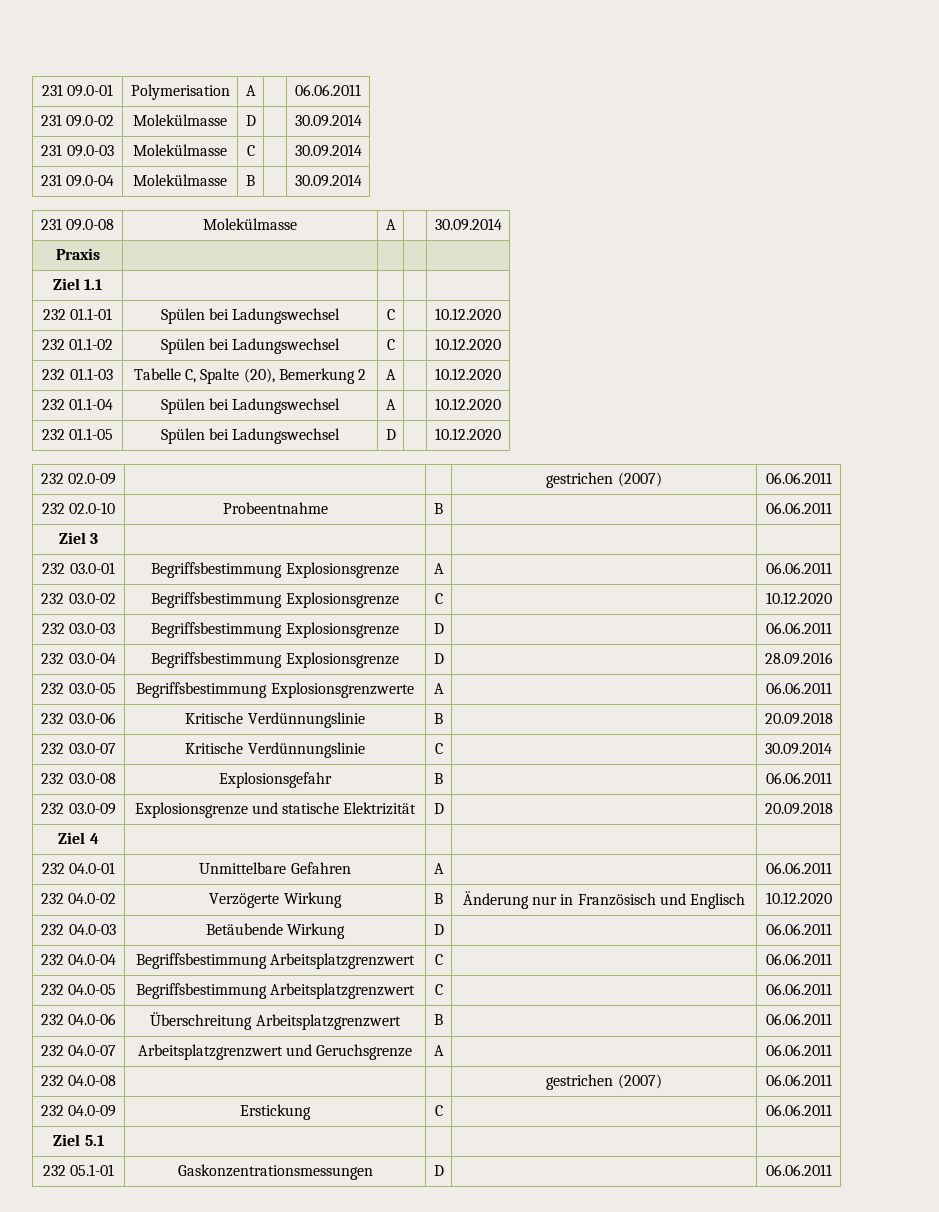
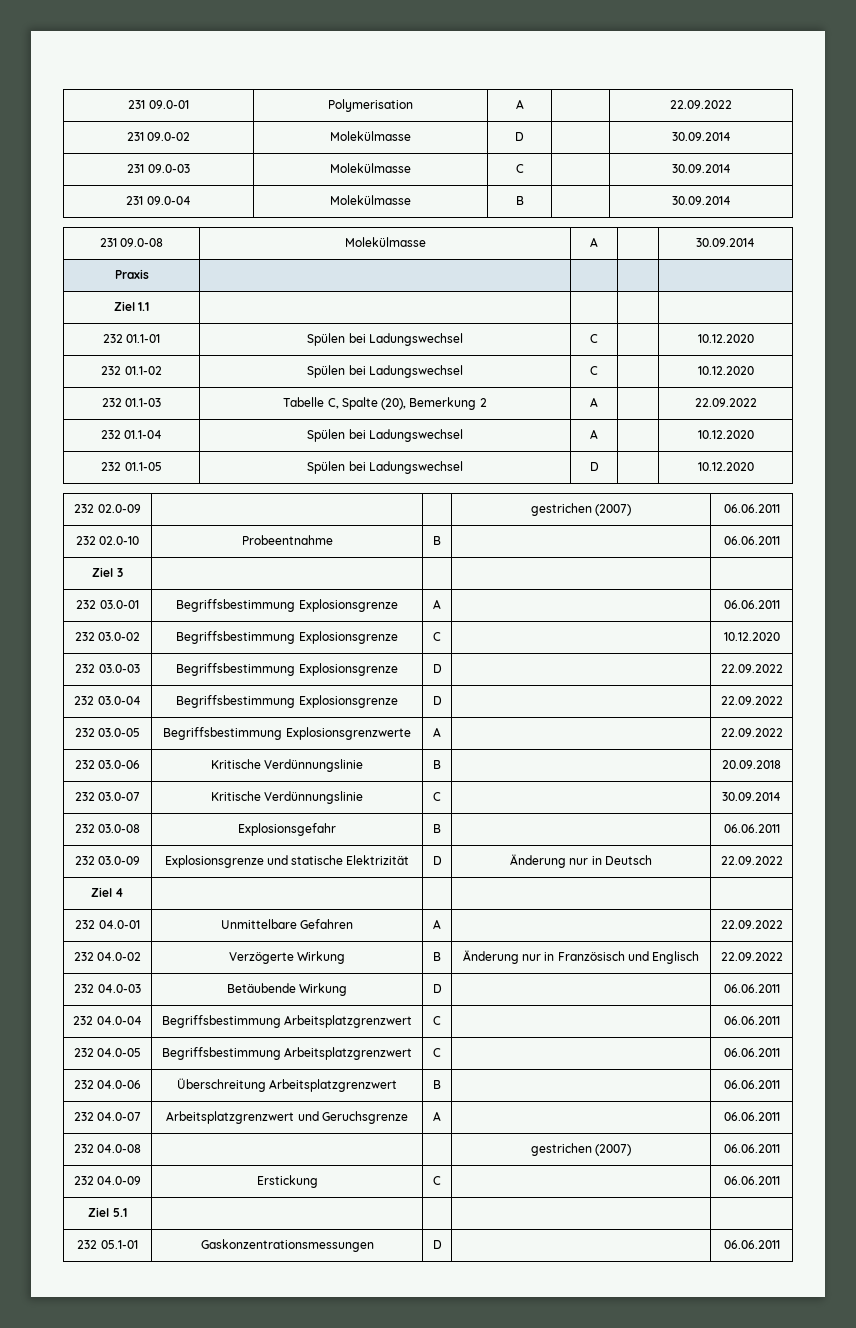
[295,84,361,96] 06.06.2011 -> [670,100,732,109] 22.09.2022
[435,368,501,380] 10.12.2020 -> [694,398,757,407] 22.09.2022
[765,622,832,634] 06.06.2011 -> [720,664,783,673] 22.09.2022
[764,652,833,665] 28.09.2016 -> [720,696,783,705] 22.09.2022
[765,682,832,694] 06.06.2011 -> [720,728,783,737] 22.09.2022
[764,802,833,815] | 20.09.2018 -> [510,854,652,868] [720,856,783,865] Änderung nur in Deutsch | 22.09.2022
[765,862,832,874] 06.06.2011 -> [720,920,783,929] 22.09.2022
[765,892,832,904] 10.12.2020 -> [720,952,783,961] 22.09.2022

